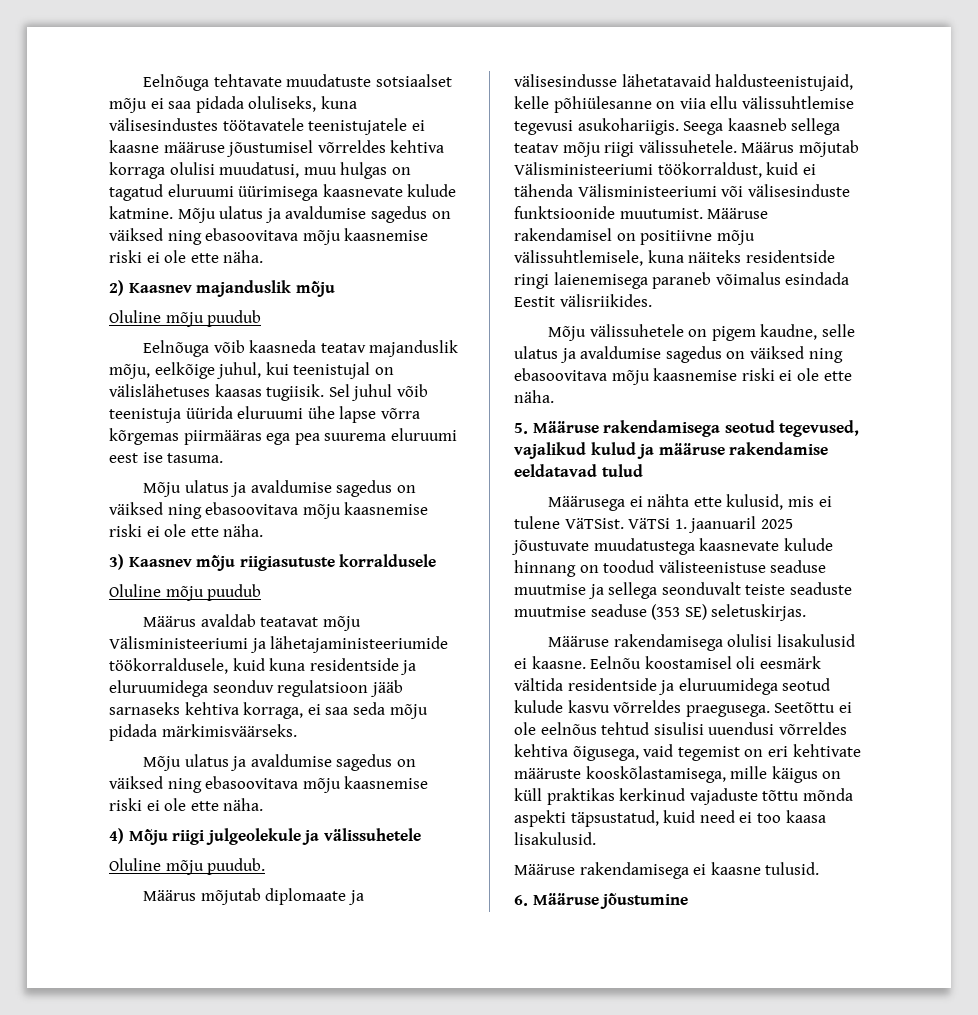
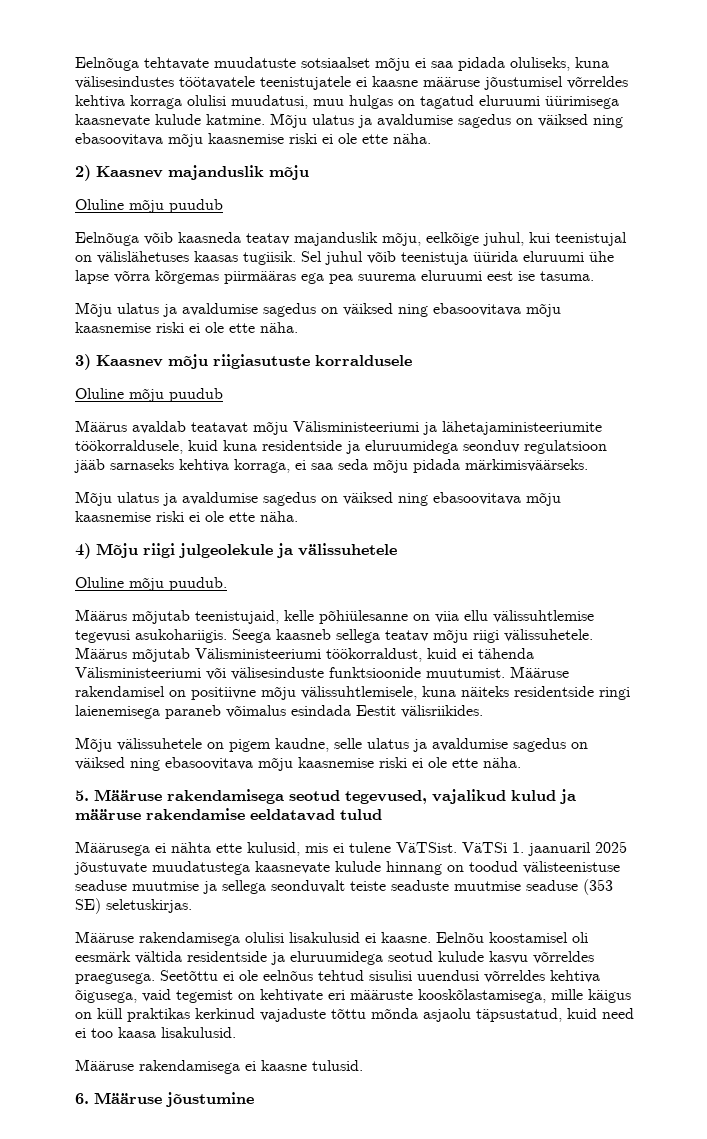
[270,636,449,653] lähetajaministeeriumide -> [442,421,602,435] lähetajaministeeriumite
[265,888,364,905] [514,74,854,91] diplomaate ja välisesindusse lähetatavaid haldusteenistujaid, -> [195,610,279,624] teenistujaid,
[767,744,861,757] eri kehtivate -> [260,989,345,1002] kehtivate eri
[514,810,566,827] aspekti -> [423,1008,471,1022] asjaolu

